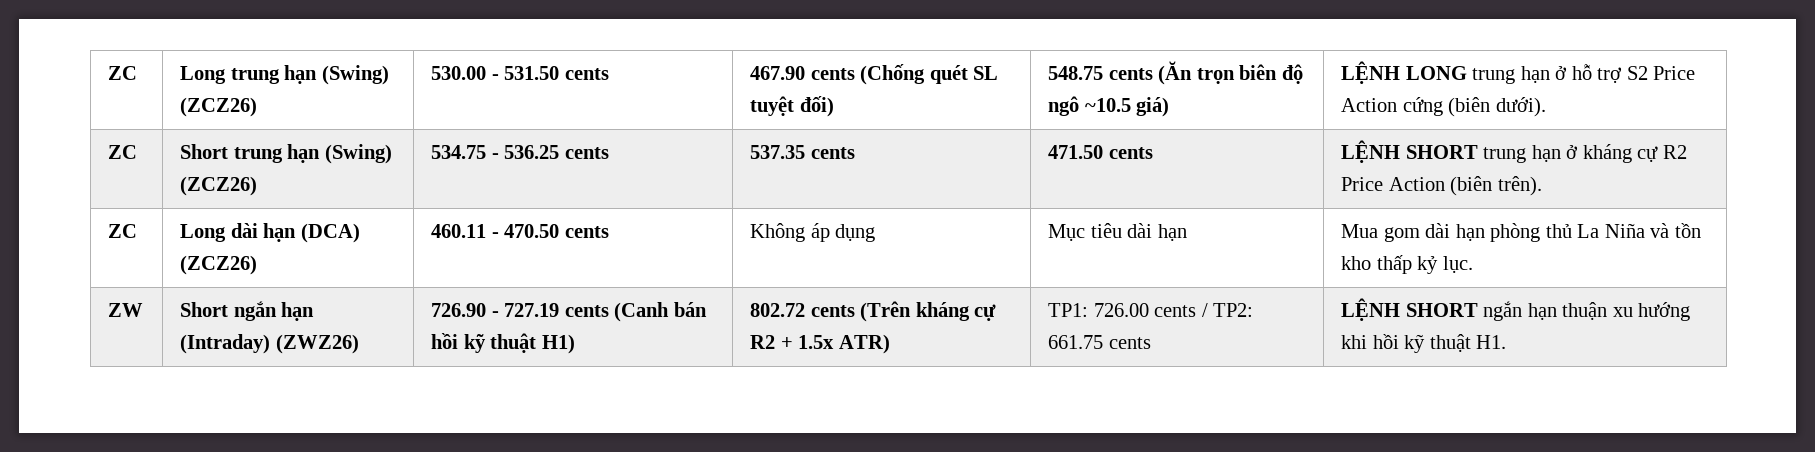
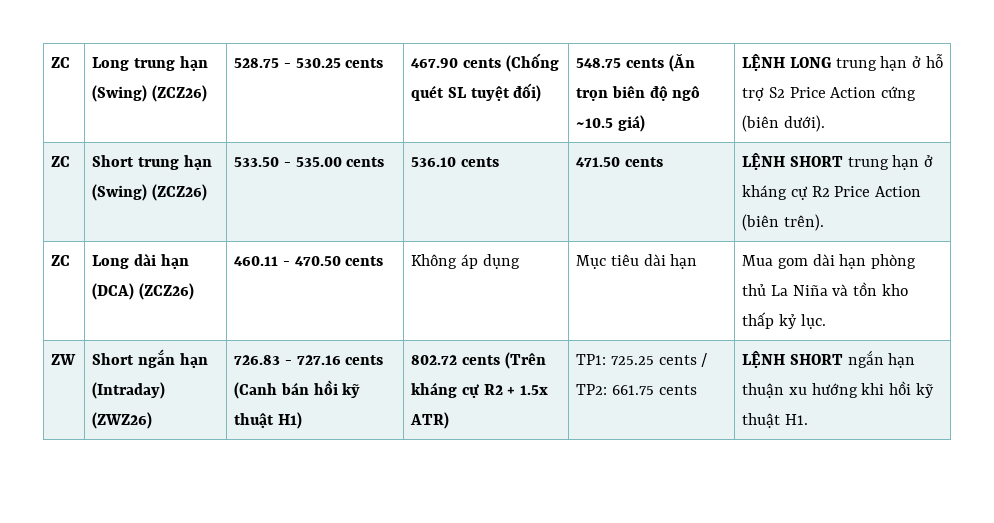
[431,66,560,80] 530.00 - 531.50 -> [234,58,341,68] 528.75 - 530.25
[431,145,609,159] [750,145,806,159] 534.75 - 536.25 cents | 537.35 -> [234,157,385,167] [411,157,457,167] 533.50 - 535.00 cents | 536.10
[431,303,560,317] 726.90 - 727.19 -> [234,355,341,365] 726.83 - 727.16
[1093,303,1149,317] 726.00 -> [610,356,654,365] 725.25

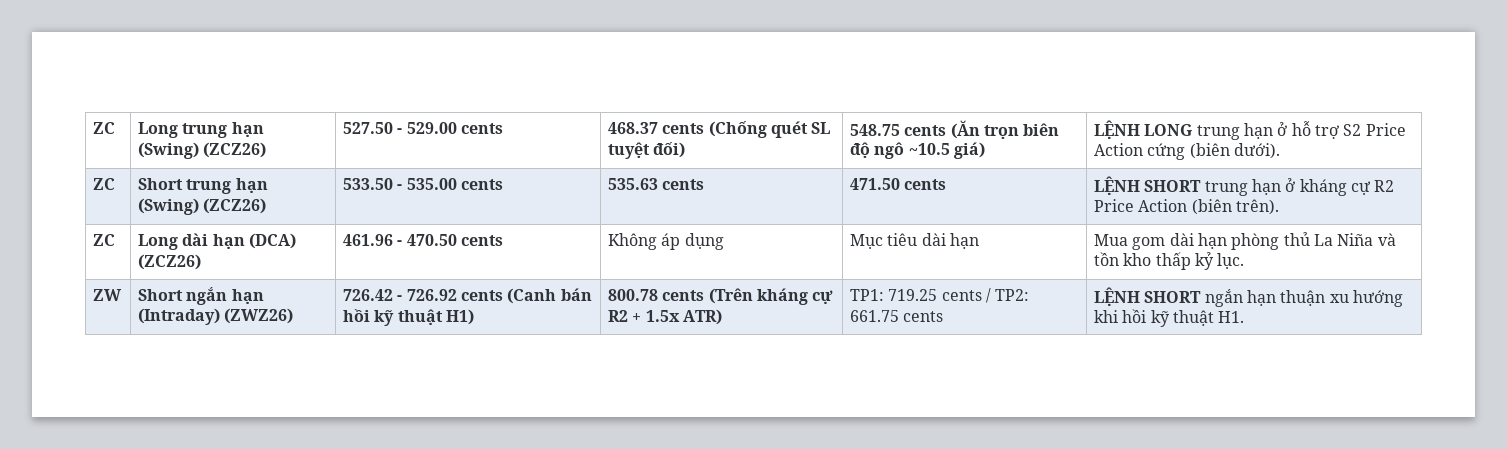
[234,58,384,68] [411,58,459,68] 528.75 - 530.25 cents | 467.90 -> [343,122,504,134] [608,122,659,134] 527.50 - 529.00 cents | 468.37
[411,157,457,167] 536.10 -> [608,178,659,190] 535.63
[234,256,279,266] 460.11 -> [343,234,394,246] 461.96
[234,355,341,365] 726.83 - 727.16 -> [343,289,457,301] 726.42 - 726.92
[411,355,458,365] 802.72 -> [608,289,659,301] 800.78
[610,356,654,365] 725.25 -> [888,289,938,301] 719.25

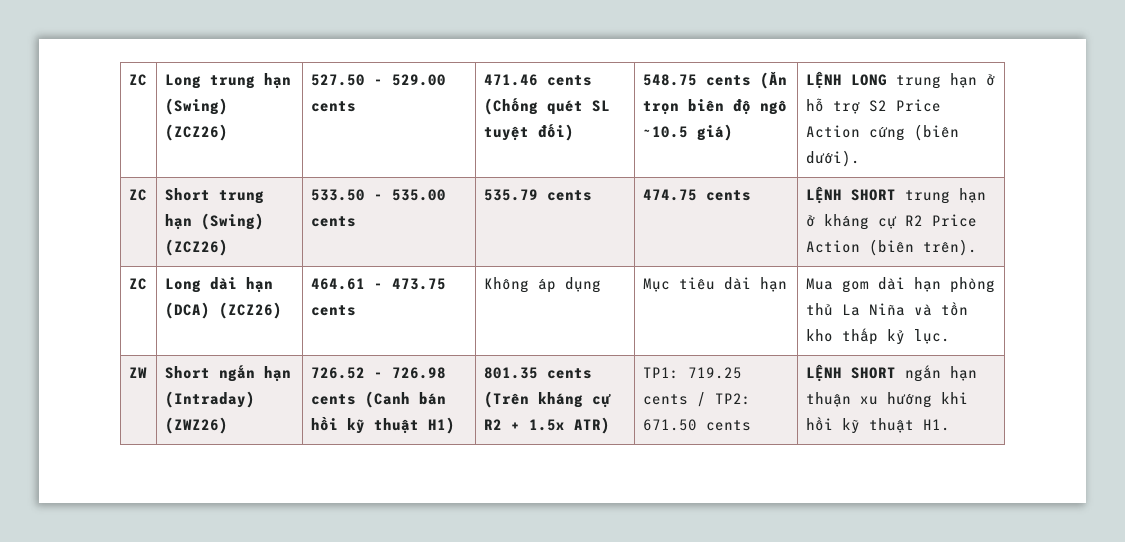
[608,122,659,134] 468.37 -> [483,74,538,86] 471.46
[608,178,705,190] [850,178,901,190] 535.63 cents | 471.50 -> [483,189,592,201] [642,189,697,201] 535.79 cents | 474.75
[343,234,457,246] 461.96 - 470.50 -> [310,278,446,290] 464.61 - 473.75
[343,289,457,301] 726.42 - 726.92 -> [310,367,446,379] 726.52 - 726.98
[608,289,659,301] 800.78 -> [483,367,538,379] 801.35
[850,310,900,322] 661.75 -> [642,419,697,431] 671.50

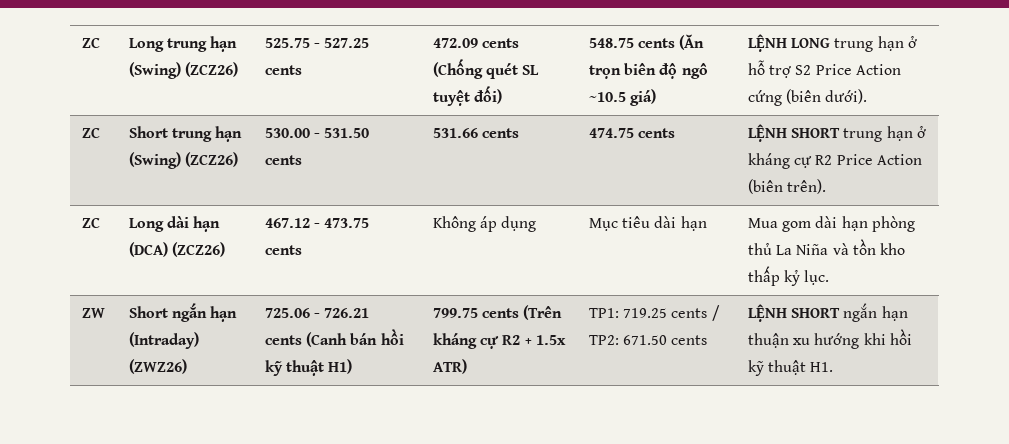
[310,74,446,86] [310,101,356,112] [483,74,538,86] 527.50 - 529.00 cents | 471.46 -> [264,38,370,48] [264,65,302,75] [432,38,478,48] 525.75 - 527.25 cents | 472.09
[310,189,446,201] [310,216,356,227] [483,189,538,201] 533.50 - 535.00 cents | 535.79 -> [264,128,370,138] [264,155,302,165] [432,128,478,138] 530.00 - 531.50 cents | 531.66
[310,278,365,290] 464.61 -> [264,218,310,228] 467.12
[310,367,446,379] 726.52 - 726.98 -> [264,308,370,318] 725.06 - 726.21
[483,367,538,379] 801.35 -> [432,308,478,318] 799.75

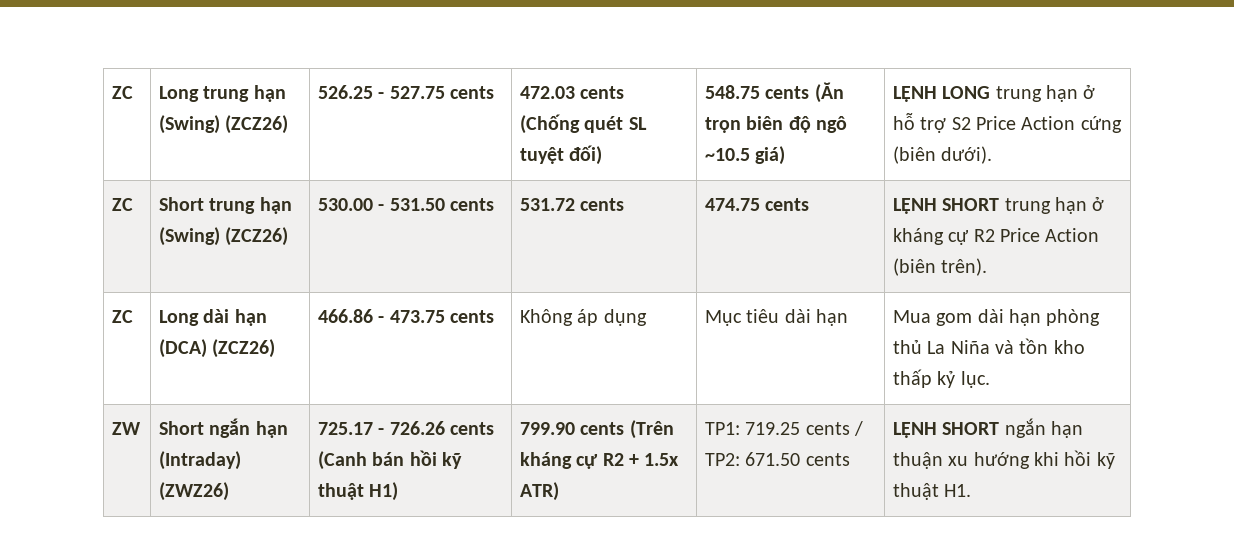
[264,38,370,48] [264,65,302,75] [432,38,478,48] 525.75 - 527.25 cents | 472.09 -> [318,85,494,99] [520,86,576,99] 526.25 - 527.75 cents | 472.03
[432,128,478,138] 531.66 -> [520,198,576,211] 531.72
[264,218,310,228] 467.12 -> [318,309,374,323] 466.86
[264,308,370,318] 725.06 - 726.21 -> [318,421,445,435] 725.17 - 726.26
[432,308,478,318] 799.75 -> [520,422,576,435] 799.90

